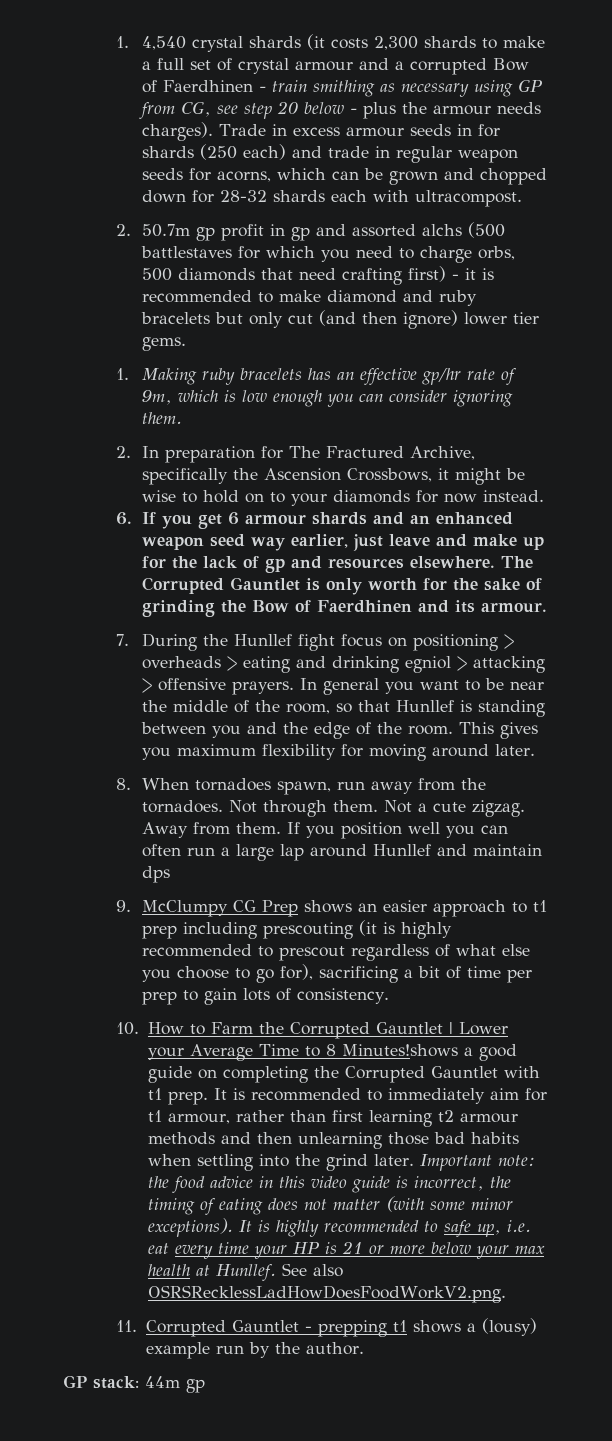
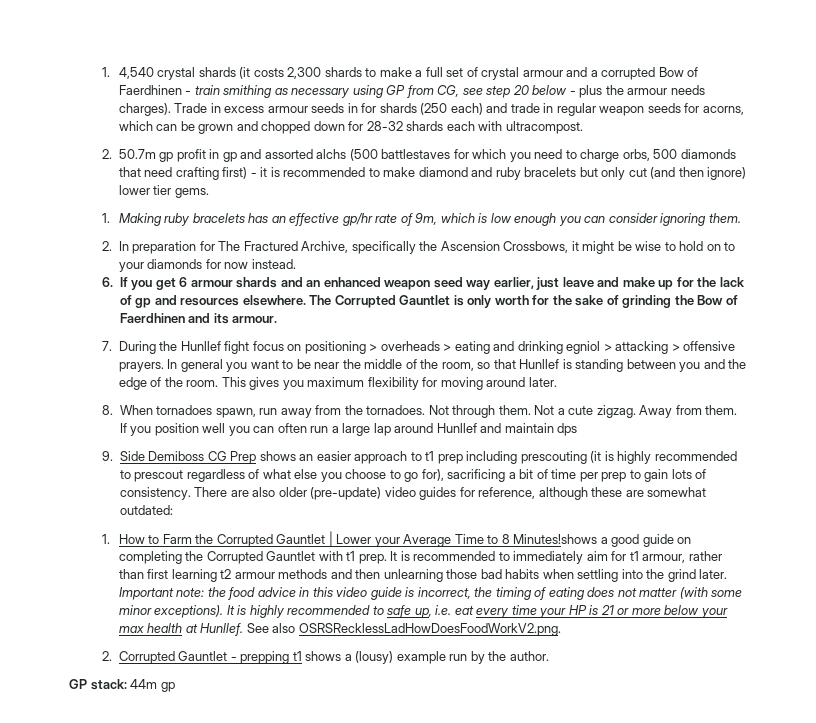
[142,900,229,917] McClumpy -> [119,451,205,461] Side Demiboss
[115,1022,139,1035] // 10. -> [194,487,707,500] [119,505,173,515] [102,534,111,544] There are also older (pre-update) video guides for reference, although these are somewhat outdated: // 1.
[115,1320,137,1332] 11. -> [102,651,113,661] 2.

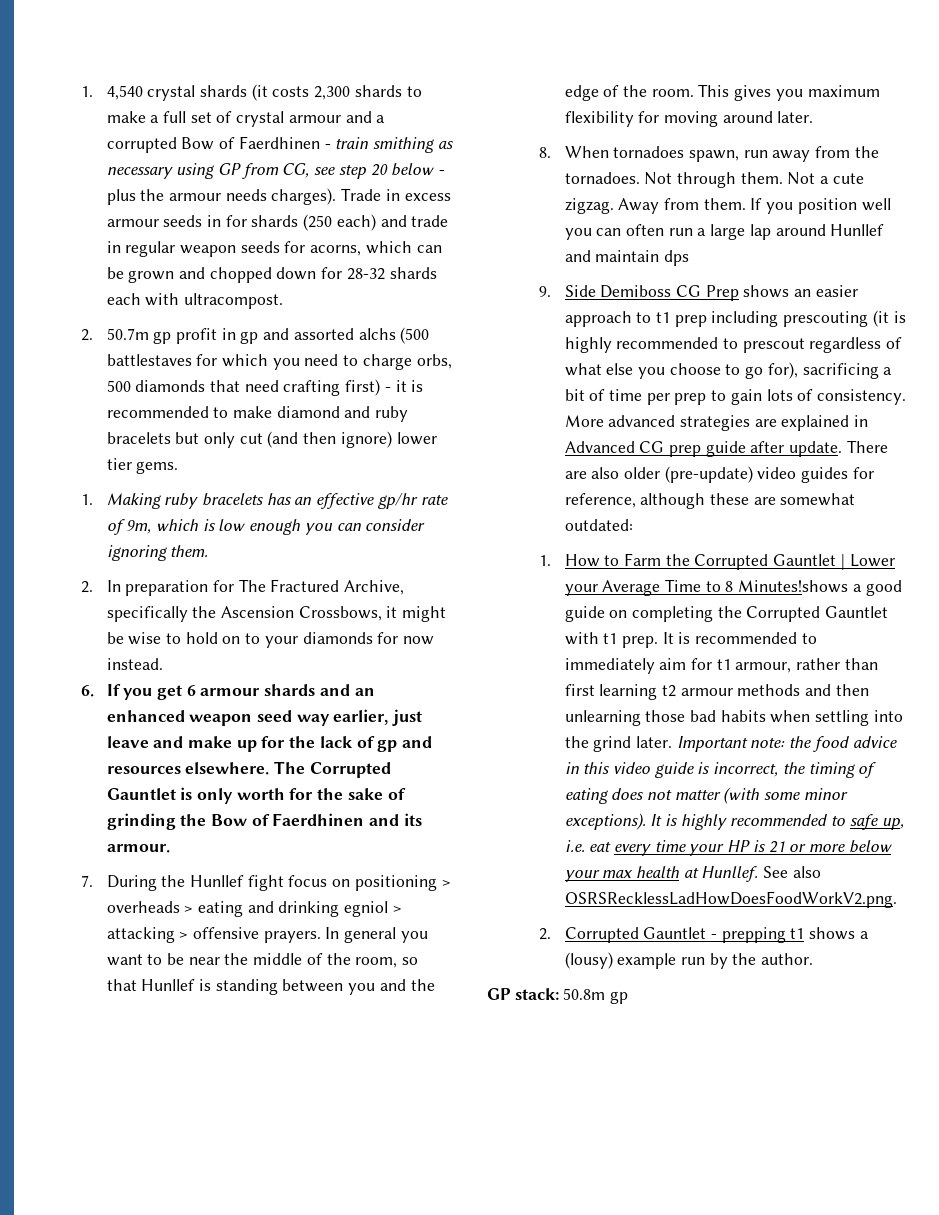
(191, 493) none -> [564,415,869,431] [564,441,843,457] More advanced strategies are explained in Advanced CG prep guide after update.
[130,679,158,689] 44m -> [563,988,606,1000] 50.8m

